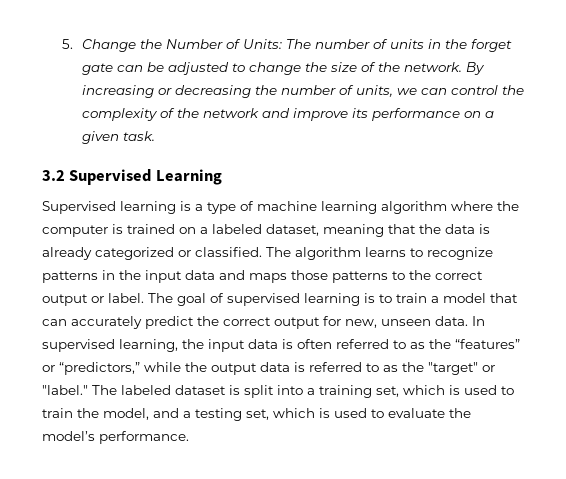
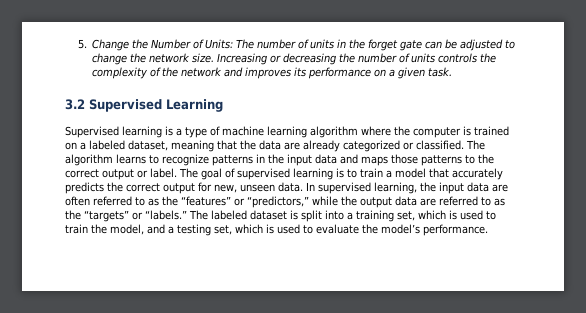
[329,62,485,75] [81,85,154,98] size of the network. By increasing -> [149,53,268,65] network size. Increasing
[355,85,498,97] units, we can control -> [411,53,478,63] units controls
[292,108,348,121] improve -> [245,67,292,79] improves
[479,224,490,234] is -> [284,142,300,150] are
[42,316,194,329] can accurately predict -> [452,168,503,180] [65,182,104,194] accurately predicts
[282,339,293,349] is -> [492,184,508,192] are
[294,362,495,375] [42,385,88,395] is referred to as the "target" or "label." -> [420,196,505,206] [65,210,187,222] are referred to as the “targets” or “labels.”

